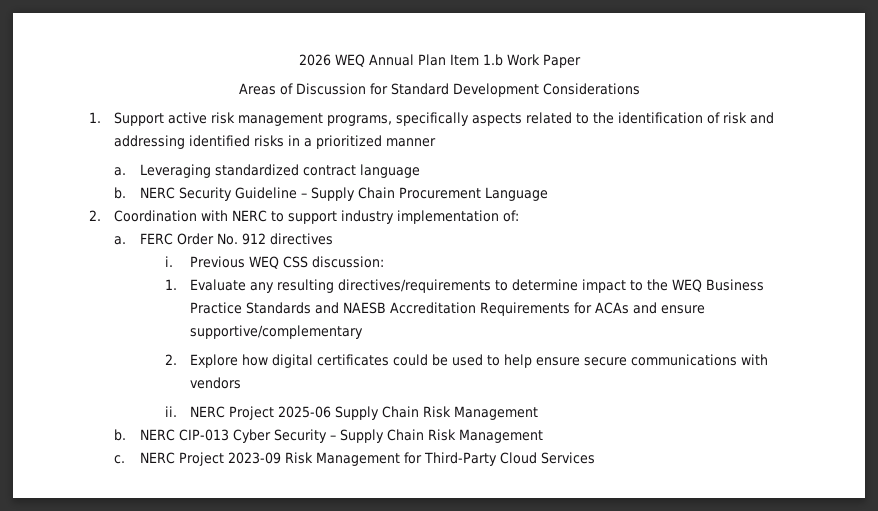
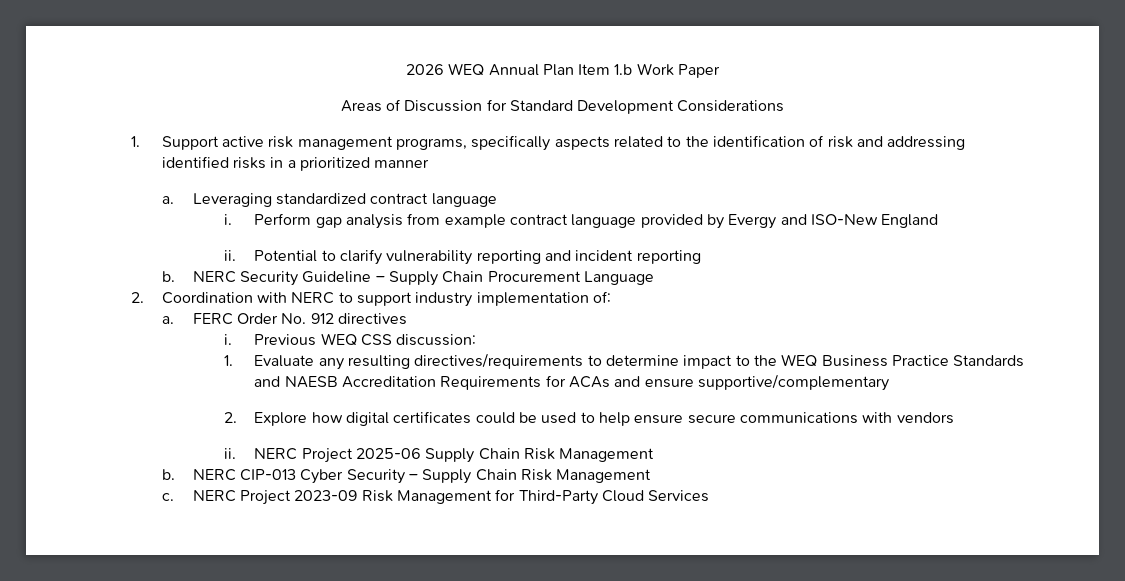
(420, 171) none -> [223,213,939,229] [223,249,701,265] // i. Perform gap analysis from example contract language provided by Evergy and ISO-New England // ii. Potential to clarify vulnerability reporting and incident reporting

